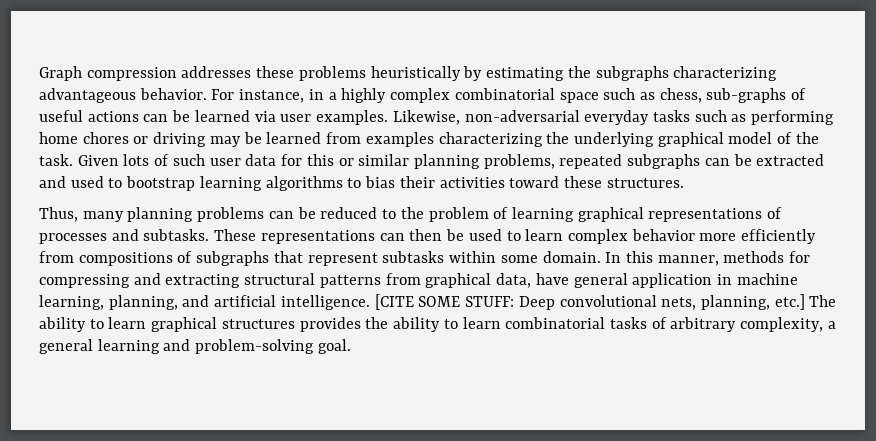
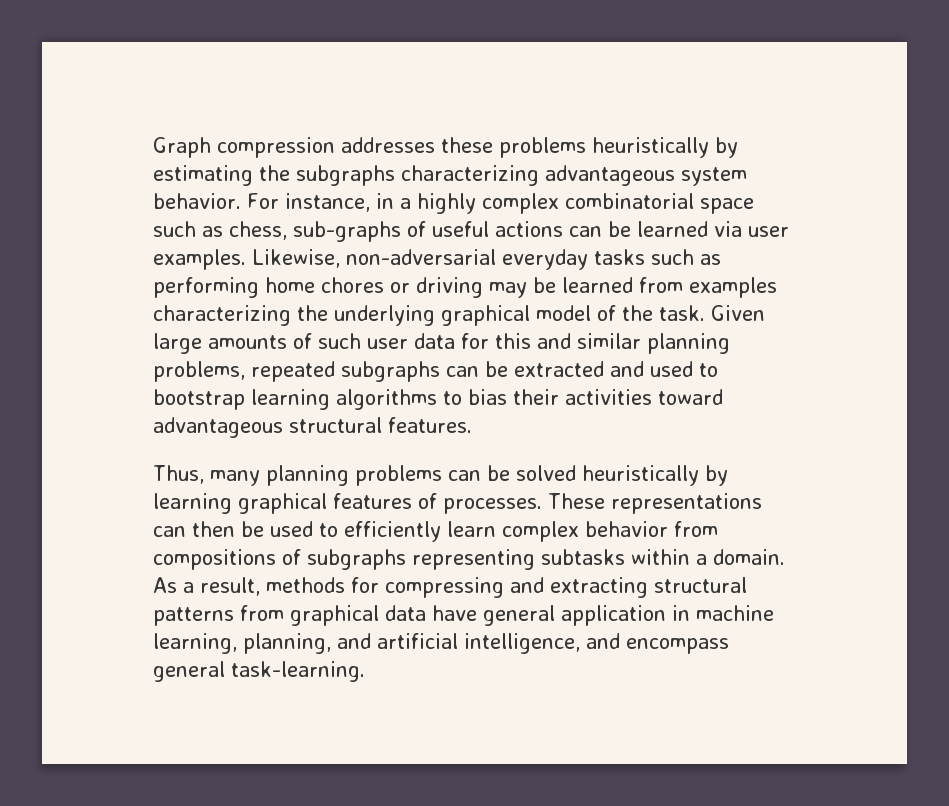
(136, 95) none -> [681,167,747,186] system
[123,154,150,166] lots -> [153,333,287,354] large amounts
[338,158,354,166] or -> [537,333,571,349] and
[563,176,684,188] these structures. -> [153,417,472,438] advantageous structural features.
[320,207,783,222] [39,229,210,244] reduced to the problem of learning graphical representations of processes and subtasks. -> [516,465,728,486] [153,493,542,514] solved heuristically by learning graphical features of processes.
(521, 236) none -> [344,521,441,542] efficiently
[699,229,817,244] more efficiently -> (668, 529) none
[273,251,719,266] that represent subtasks within some domain. In this manner, -> [412,549,785,570] [153,577,260,596] representing subtasks within a domain. As a result,
[496,273,532,288] data, -> [385,605,426,621] data
[280,294,837,310] [39,317,836,332] [39,339,351,354] intelligence. [CITE SOME STUFF: Deep convolutional nets, planning, etc.] The ability to learn graphical structures provides the ability to learn combinatorial tasks of arbitrary complexity, a general learning and problem-solving goal. -> [464,633,729,654] [153,661,365,682] intelligence, and encompass general task-learning.

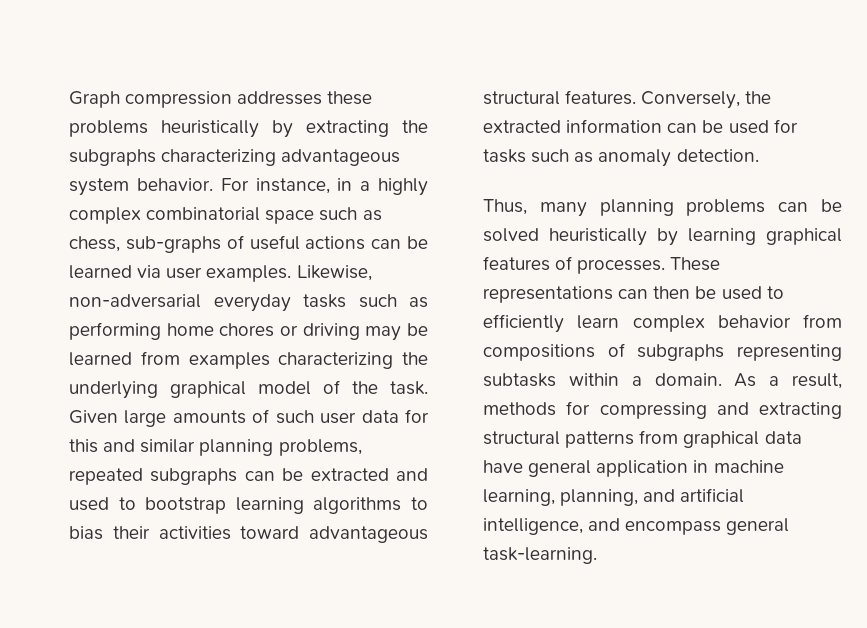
[153,165,253,186] estimating -> [306,120,389,137] extracting
(472, 425) none -> [641,91,772,109] [483,119,798,134] [483,149,759,167] Conversely, the extracted information can be used for tasks such as anomaly detection.

